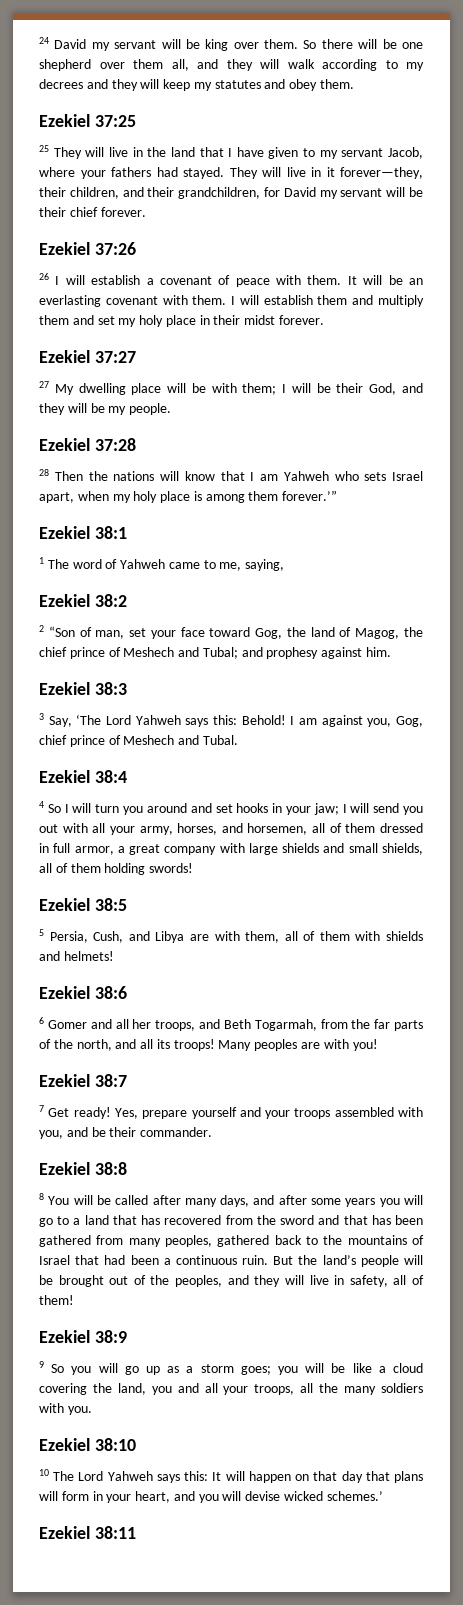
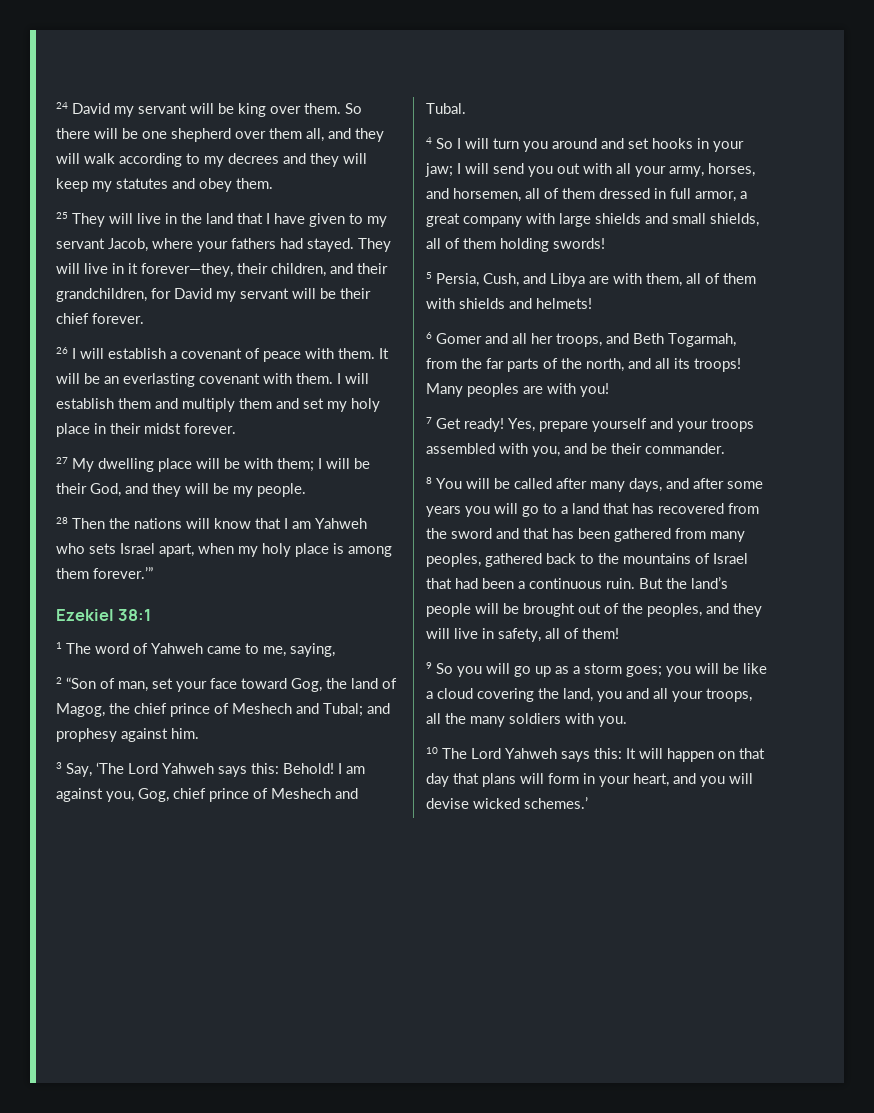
[39,114,136,127] // Ezekiel 37:25 -> (273, 183) none
[39,242,136,255] // Ezekiel 37:26 -> (144, 318) none
[39,350,136,363] // Ezekiel 37:27 -> (236, 428) none
[39,438,136,451] // Ezekiel 37:28 -> (306, 490) none
[39,594,127,607] // Ezekiel 38:2 -> (335, 650) none
[39,682,127,695] // Ezekiel 38:3 -> (199, 733) none
[39,770,127,783] // Ezekiel 38:4 -> (466, 108) none
[39,898,127,911] // Ezekiel 38:5 -> (605, 243) none
[39,986,127,999] // Ezekiel 38:6 -> (592, 303) none
[39,1074,127,1087] // Ezekiel 38:7 -> (609, 390) none
[39,1162,127,1175] // Ezekiel 38:8 -> (725, 448) none
[39,1330,127,1343] // Ezekiel 38:9 -> (619, 633) none
[39,1438,136,1451] // Ezekiel 38:10 -> (627, 721) none
[39,1526,136,1539] // Ezekiel 38:11 -> (588, 803) none

